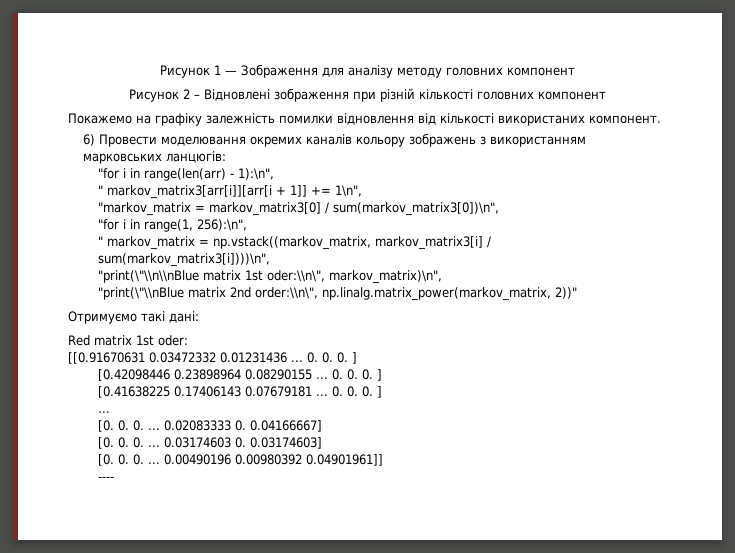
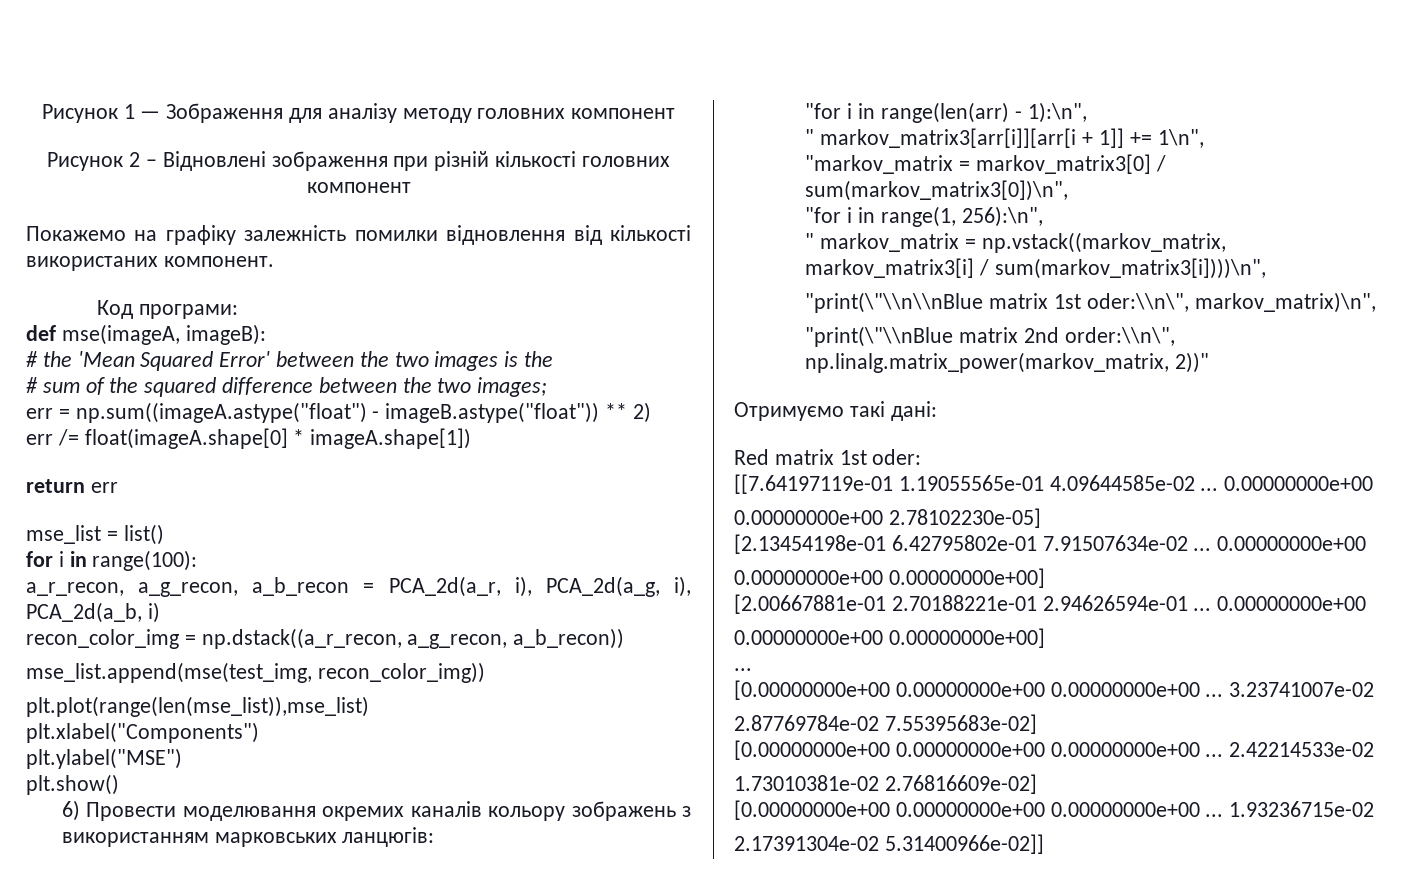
(661, 119) none -> [97,300,239,319] [26,324,266,345] [26,351,554,371] [26,377,548,397] [26,402,651,423] [26,428,472,449] [26,479,118,493] [26,524,164,545] [26,550,198,571] [26,576,691,597] [26,602,160,623] [26,628,625,649] [26,662,485,683] [26,696,369,717] [26,722,259,743] [26,748,182,769] [26,774,119,795] // Код програми: // def mse(imageA, imageB): // # the 'Mean Squared Error' between the two images is the // # sum of the squared difference between the two images; // err = np.sum((imageA.astype("float") - imageB.astype("float")) ** 2) // err /= float(imageA.shape[0] * imageA.shape[1]) // return err // mse_list = list() // for i in range(100): // a_r_recon, a_g_recon, a_b_recon = PCA_2d(a_r, i), PCA_2d(a_g, i), PCA_2d(a_b, i) // recon_color_img = np.dstack((a_r_recon, a_g_recon, a_b_recon)) // mse_list.append(mse(test_img, recon_color_img)) // plt.plot(range(len(mse_list)),mse_list) // plt.xlabel("Components") // plt.ylabel("MSE") // plt.show()
[68,352,357,364] [98,369,383,381] [98,386,383,398] [98,411,111,413] [98,420,323,432] [98,437,323,449] [98,454,384,466] [98,476,115,481] [[0.91670631 0.03472332 0.01231436 ... 0. 0. 0. ] // [0.42098446 0.23898964 0.08290155 ... 0. 0. 0. ] // [0.41638225 0.17406143 0.07679181 ... 0. 0. 0. ] // … // [0. 0. 0. ... 0.02083333 0. 0.04166667] // [0. 0. 0. ... 0.03174603 0. 0.03174603] // [0. 0. 0. ... 0.00490196 0.00980392 0.04901961]] // ---- -> [734,474,1374,494] [734,508,1041,528] [734,534,1367,554] [734,568,1045,588] [734,594,1367,614] [734,628,1045,648] [734,668,752,671] [734,680,1375,700] [734,714,1037,734] [734,740,1375,760] [734,774,1037,794] [734,800,1375,820] [734,834,1044,854] [[7.64197119e-01 1.19055565e-01 4.09644585e-02 ... 0.00000000e+00 // 0.00000000e+00 2.78102230e-05] // [2.13454198e-01 6.42795802e-01 7.91507634e-02 ... 0.00000000e+00 // 0.00000000e+00 0.00000000e+00] // [2.00667881e-01 2.70188221e-01 2.94626594e-01 ... 0.00000000e+00 // 0.00000000e+00 0.00000000e+00] // ... // [0.00000000e+00 0.00000000e+00 0.00000000e+00 ... 3.23741007e-02 // 2.87769784e-02 7.55395683e-02] // [0.00000000e+00 0.00000000e+00 0.00000000e+00 ... 2.42214533e-02 // 1.73010381e-02 2.76816609e-02] // [0.00000000e+00 0.00000000e+00 0.00000000e+00 ... 1.93236715e-02 // 2.17391304e-02 5.31400966e-02]]

